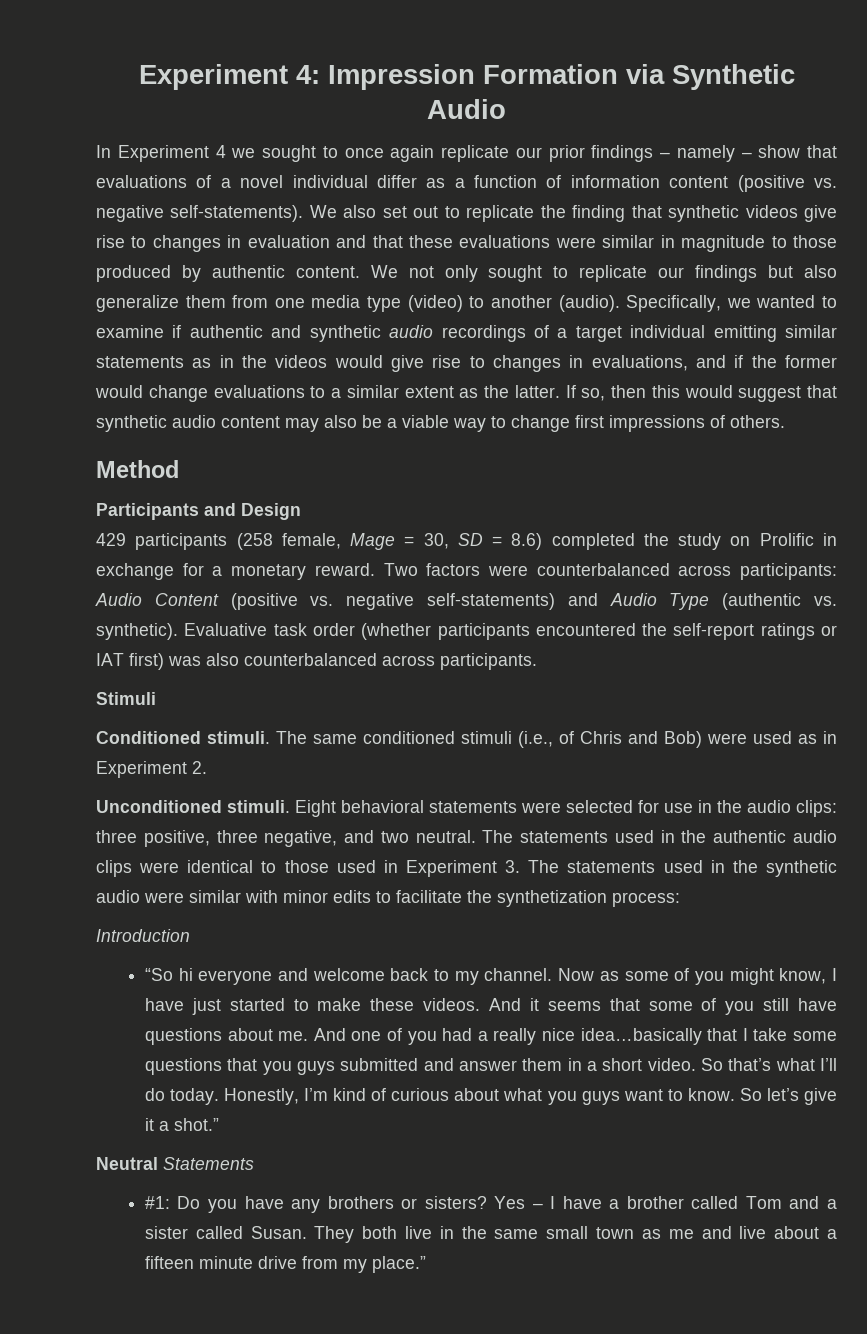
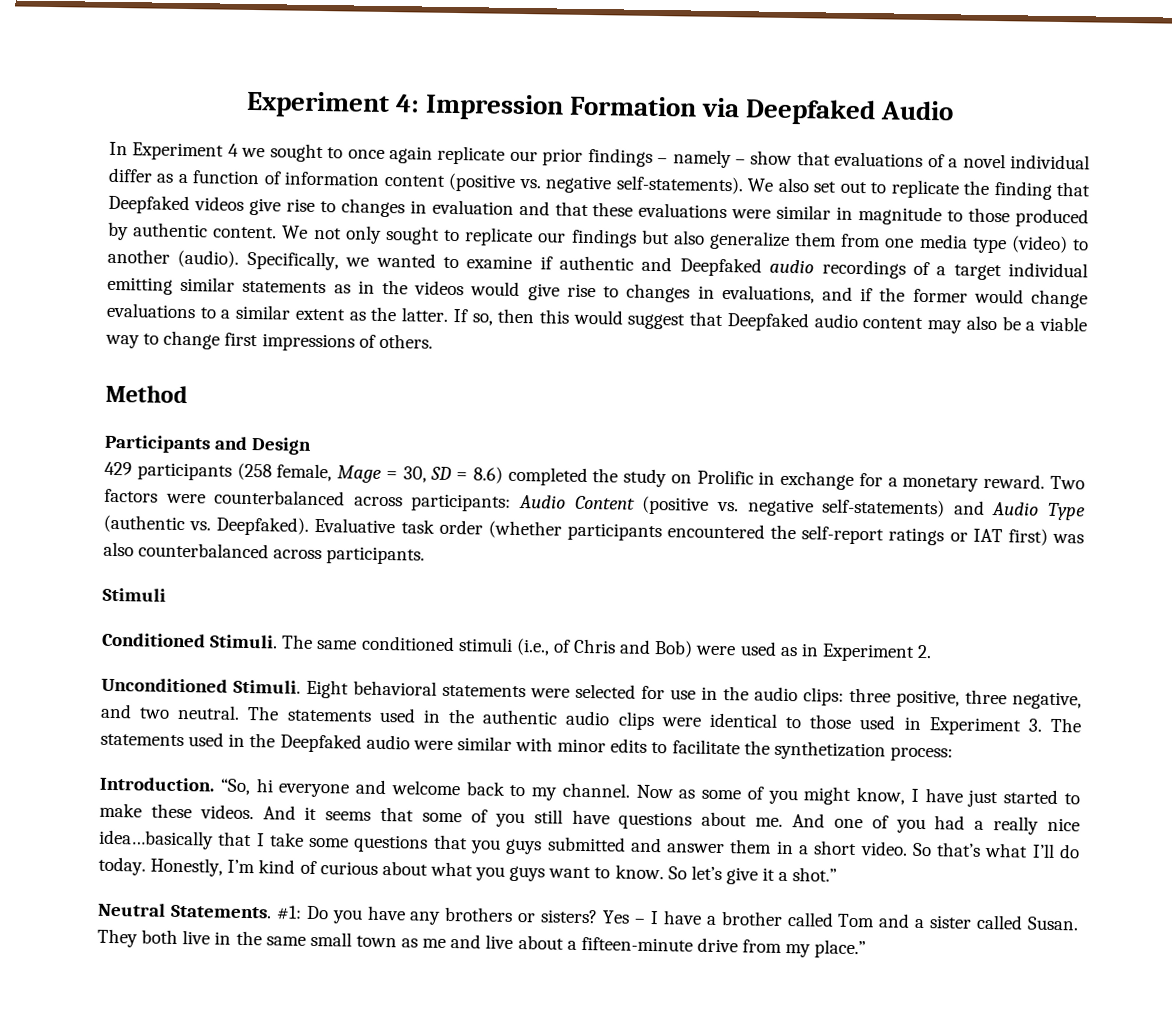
[671,64,795,90] Synthetic -> [745,98,877,126] Deepfaked
[668,205,740,222] synthetic -> [108,194,190,215] Deepfaked
[309,325,381,342] synthetic -> [679,257,762,277] Deepfaked
[96,415,167,432] synthetic -> [726,312,809,332] Deepfaked
[96,623,178,640] synthetic). -> [216,516,310,536] Deepfaked).
[207,731,270,744] stimuli. -> [209,634,279,649] Stimuli.
[227,800,290,813] stimuli. -> [233,679,301,694] Stimuli.
[766,860,837,877] synthetic -> [279,733,362,753] Deepfaked
[96,929,190,942] [144,968,173,981] Introduction // “So -> [99,776,251,796] Introduction. “So,
[163,1157,254,1170] Statements // -> [169,904,272,919] Statements.
[144,1256,253,1269] fifteen minute -> [580,936,693,952] fifteen-minute

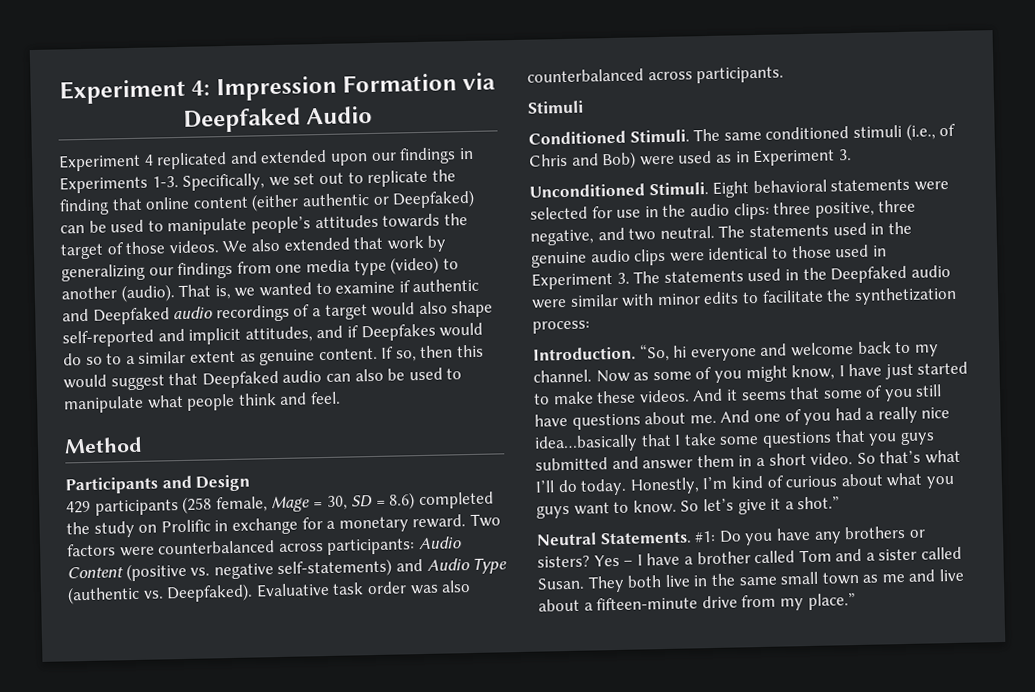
[109,141,128,156] In -> (374, 115) none
[241,143,1091,170] [108,167,809,195] we sought to once again replicate our prior findings – namely – show that evaluations of a novel individual differ as a function of information content (positive vs. negative self-statements). We also -> [156,147,474,170] [59,173,290,194] replicated and extended upon our findings in Experiments 1-3. Specifically, we
[108,194,1090,228] [107,221,838,250] Deepfaked videos give rise to changes in evaluation and that these evaluations were similar in magnitude to those produced by authentic content. We not only sought to replicate our findings but also generalize them -> [145,189,476,212] [60,213,468,236] [60,235,448,260] [61,261,234,282] online content (either authentic or Deepfaked) can be used to manipulate people’s attitudes towards the target of those videos. We also extended that work by generalizing our findings
[246,250,339,271] Specifically, -> [178,284,231,300] That is,
[1008,262,1088,278] [107,276,1088,309] [106,302,196,319] individual emitting similar statements as in the videos would give rise to changes in evaluations, and if the former would change evaluations -> [371,300,494,318] [62,322,484,348] [63,353,103,366] would also shape self-reported and implicit attitudes, and if Deepfakes would do so
[370,306,450,322] the latter. -> [259,347,378,366] genuine content.
[862,315,1088,334] [105,330,433,352] content may also be a viable way to change first impressions of others. -> [325,367,463,382] [63,391,341,414] can also be used to manipulate what people think and feel.
[487,520,1048,546] (whether participants encountered the self-report ratings or IAT first) -> (407, 588) none
[917,644,933,659] 2. -> [837,149,852,161] 3.
[482,709,559,725] authentic -> [531,251,587,268] genuine

